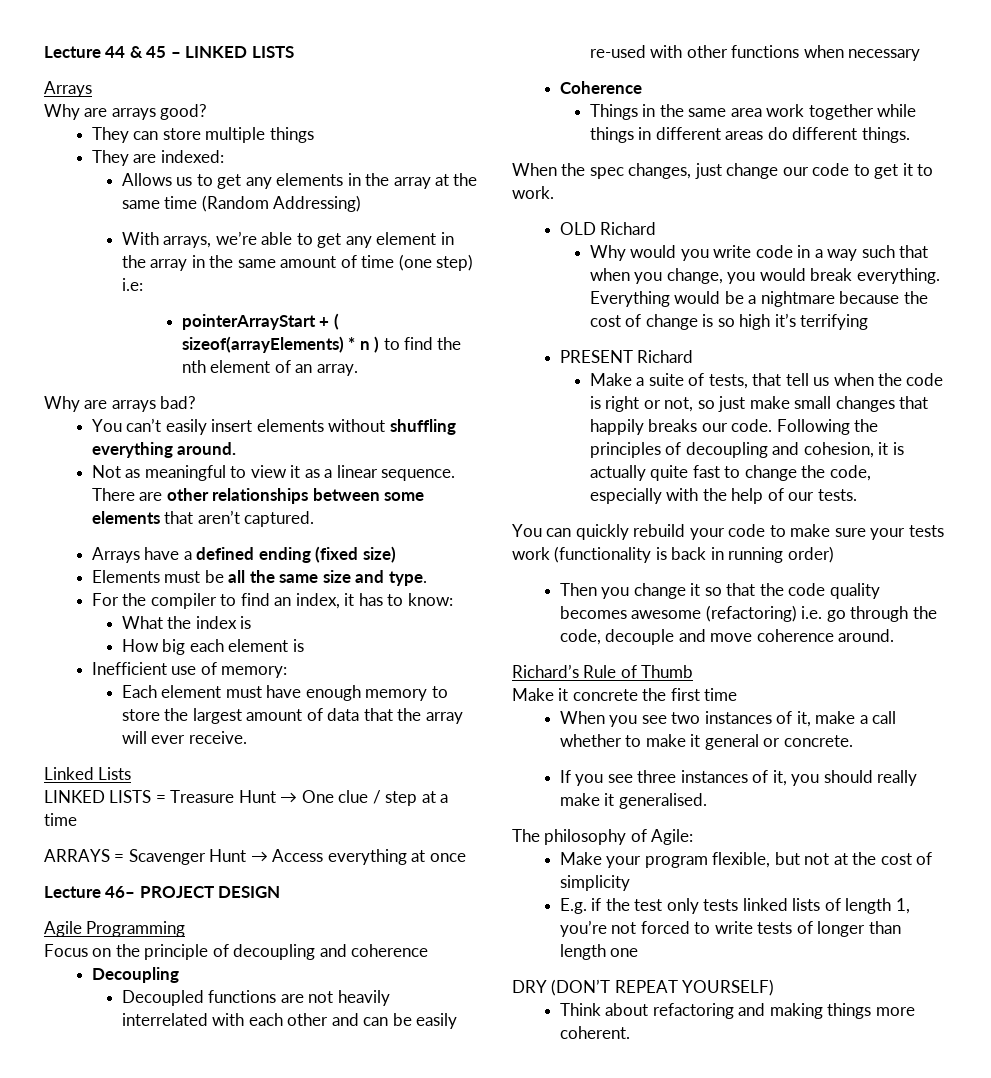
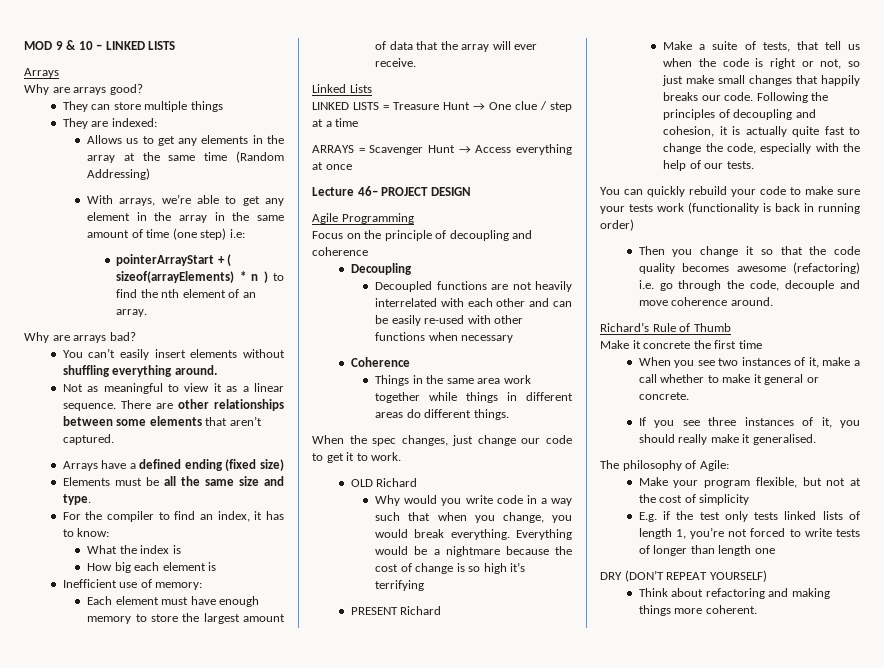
[44,46,167,58] Lecture 44 & 45 -> [24,40,93,50] MOD 9 & 10

